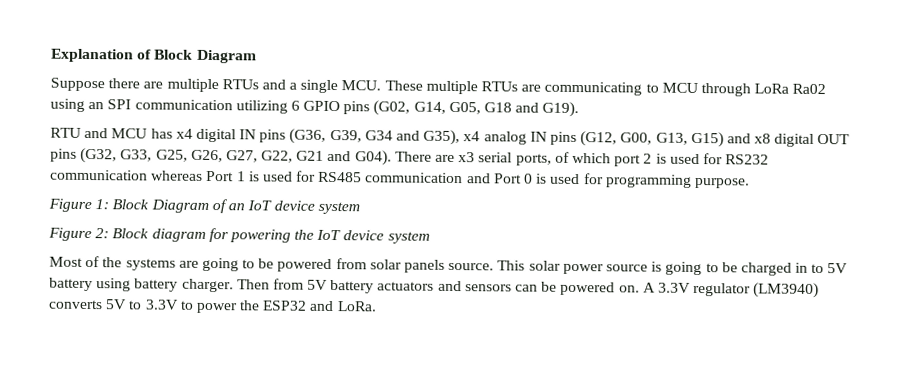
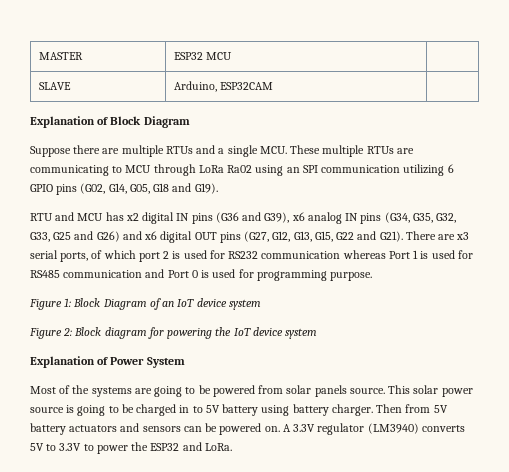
(51, 55) none -> [38,52,83,60] [173,52,233,60] [38,82,71,90] [173,81,274,92] MASTER | ESP32 MCU | // SLAVE | Arduino, ESP32CAM | //
[175,128,193,139] x4 -> [125,213,139,221] x2
[289,128,851,148] [50,147,392,166] (G36, G39, G34 and G35), x4 analog IN pins (G12, G00, G13, G15) and x8 digital OUT pins (G32, G33, G25, G26, G27, G22, G21 and G04). -> [215,212,457,224] [30,231,403,243] (G36 and G39), x6 analog IN pins (G34, G35, G32, G33, G25 and G26) and x6 digital OUT pins (G27, G12, G13, G15, G22 and G21).
(430, 237) none -> [30,356,185,368] // Explanation of Power System

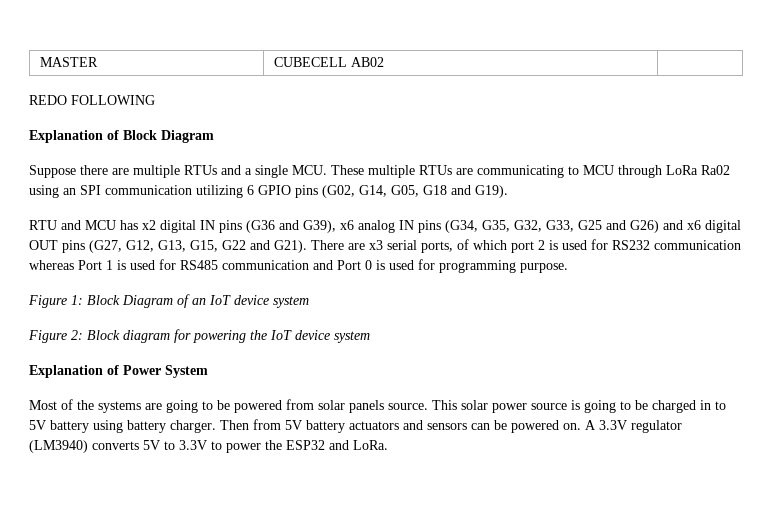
[173,52,233,60] [38,82,71,90] [173,81,274,92] ESP32 MCU | // SLAVE | Arduino, ESP32CAM | -> [273,57,384,67] [29,95,155,105] CUBECELL AB02 | // REDO FOLLOWING

